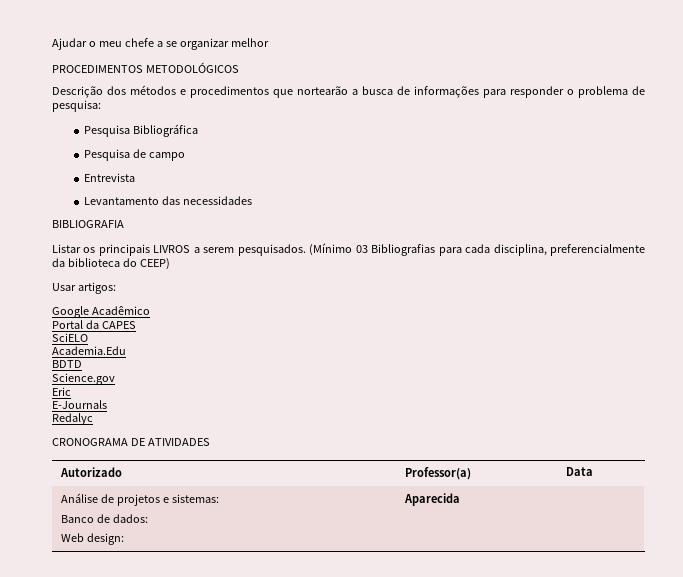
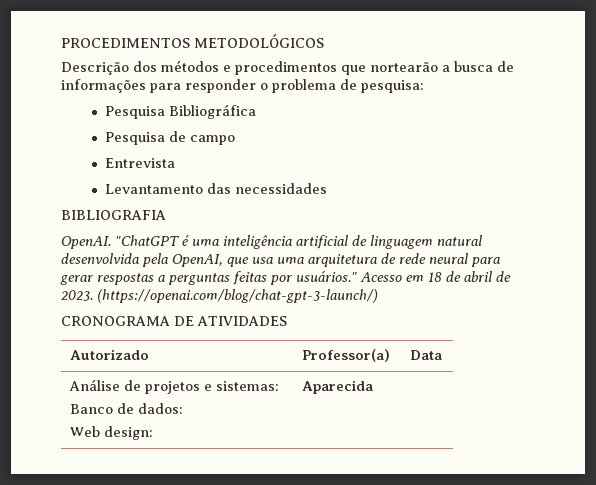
[52,38,269,50] Ajudar o meu chefe a se organizar melhor // -> (61, 43) none
[52,243,645,256] [52,258,170,270] [52,282,116,294] [52,306,150,318] [52,320,136,329] [52,333,88,342] [52,346,126,355] [52,360,82,368] [52,373,115,385] [52,387,71,396] [52,400,107,409] [52,413,93,425] Listar os principais LIVROS a serem pesquisados. (Mínimo 03 Bibliografias para cada disciplina, preferencialmente da biblioteca do CEEP) // Usar artigos: // Google Acadêmico // Portal da CAPES // SciELO // Academia.Edu // BDTD // Science.gov // Eric // E-Journals // Redalyc -> [61,235,483,249] [61,253,500,267] [60,271,511,285] [61,289,378,303] OpenAI. "ChatGPT é uma inteligência artificial de linguagem natural desenvolvida pela OpenAI, que usa uma arquitetura de rede neural para gerar respostas a perguntas feitas por usuários." Acesso em 18 de abril de 2023. (https://openai.com/blog/chat-gpt-3-launch/)

